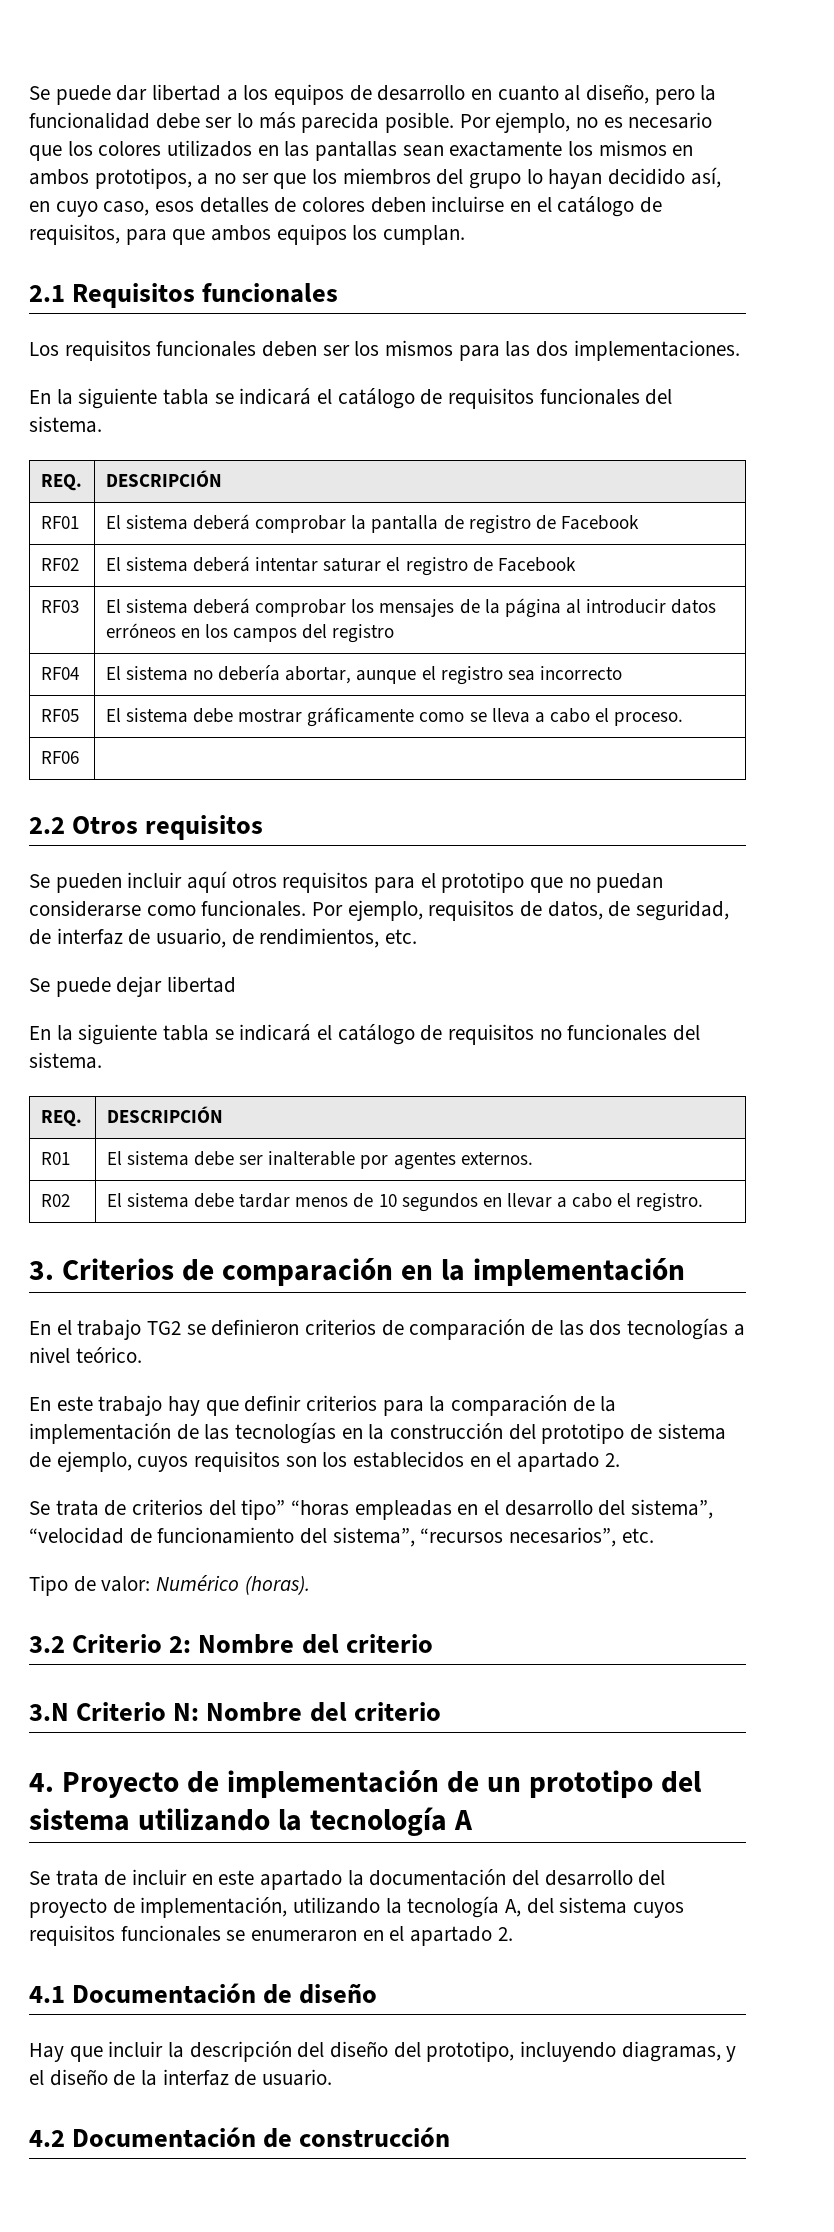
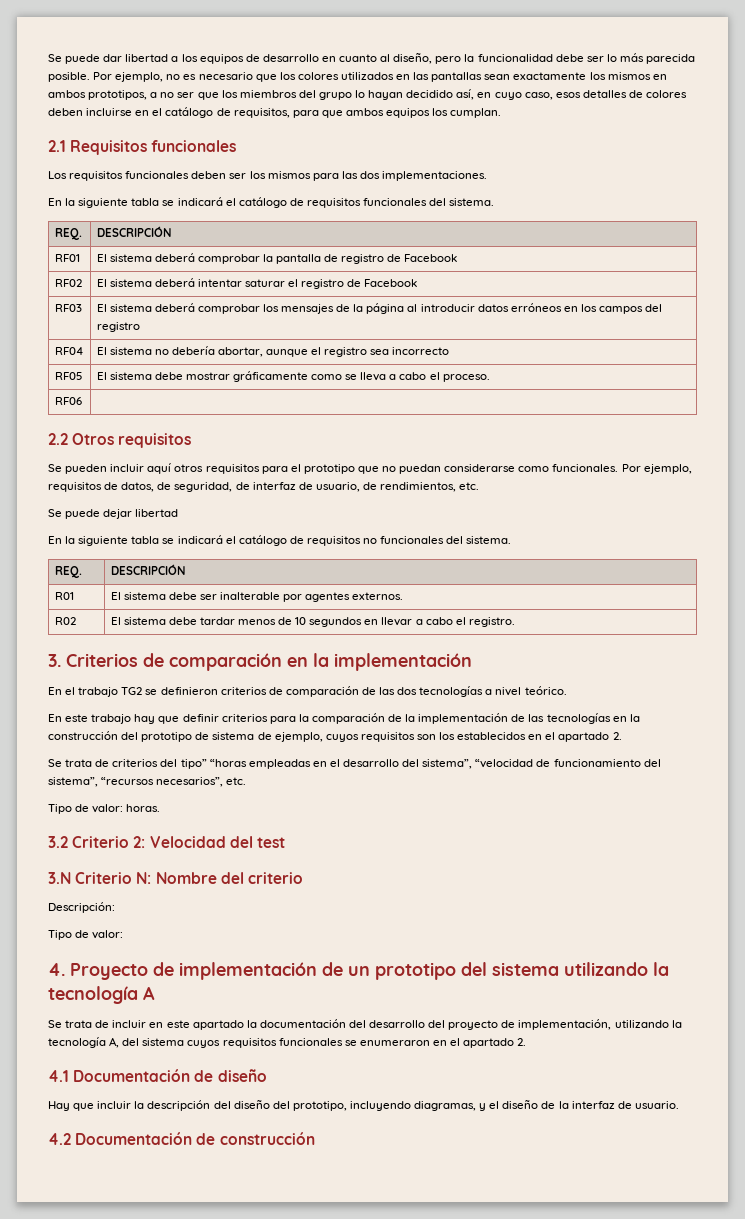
[156,1575,310,1595] Numérico (horas). -> [126,804,161,812] horas.
[198,1634,433,1654] Nombre del criterio -> [149,836,285,848] Velocidad del test
(441, 1711) none -> [48,902,115,913] [48,930,124,940] // Descripción: // Tipo de valor:

